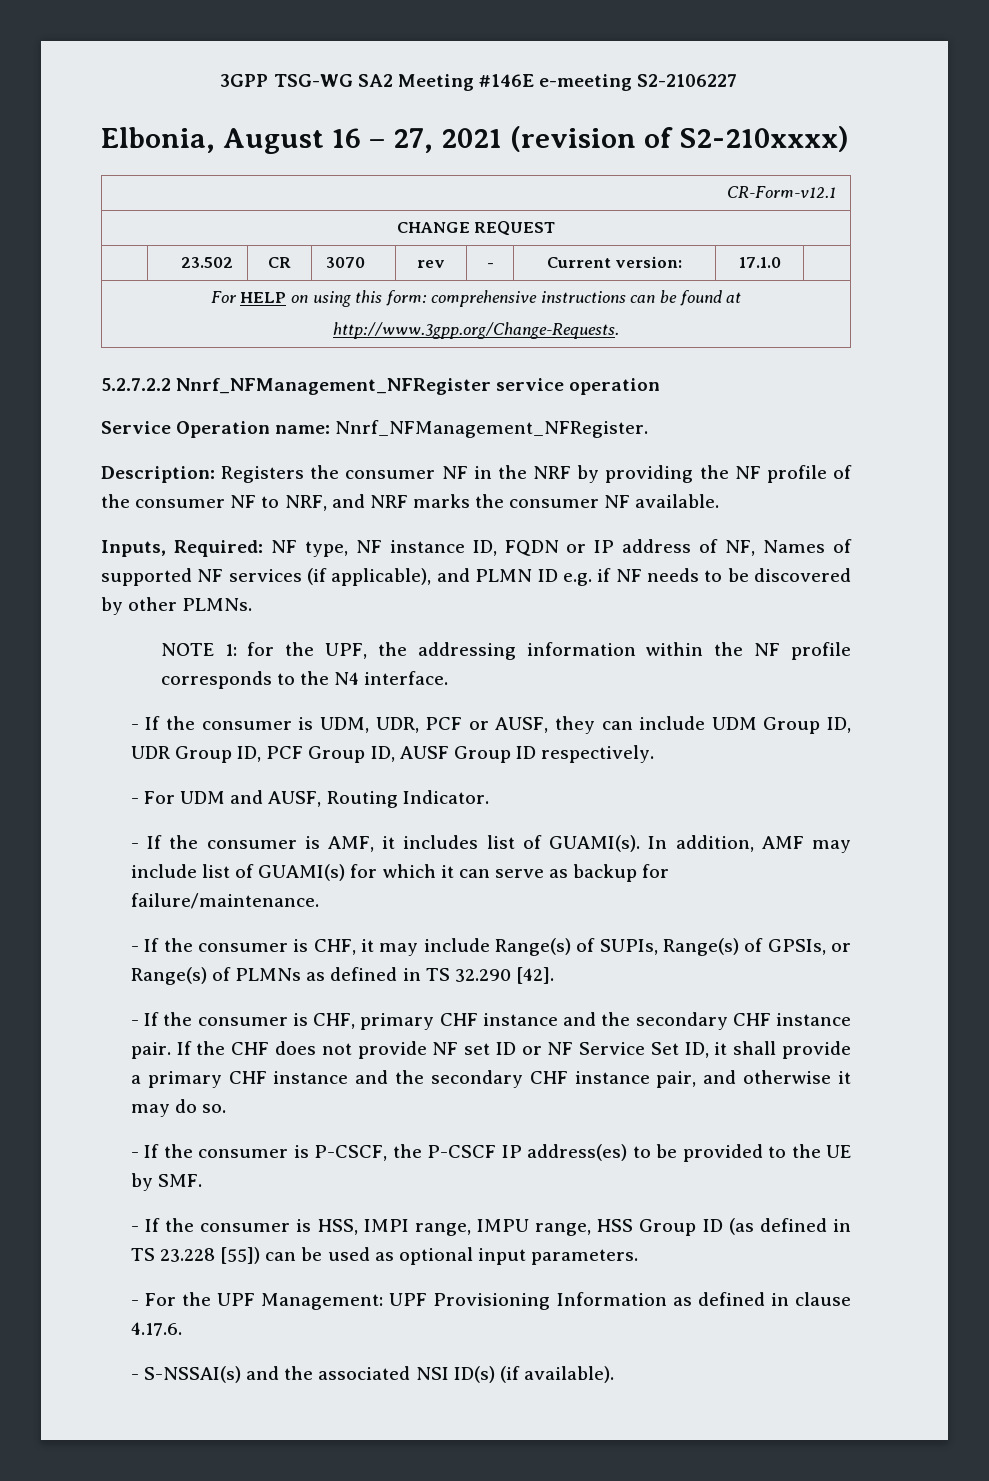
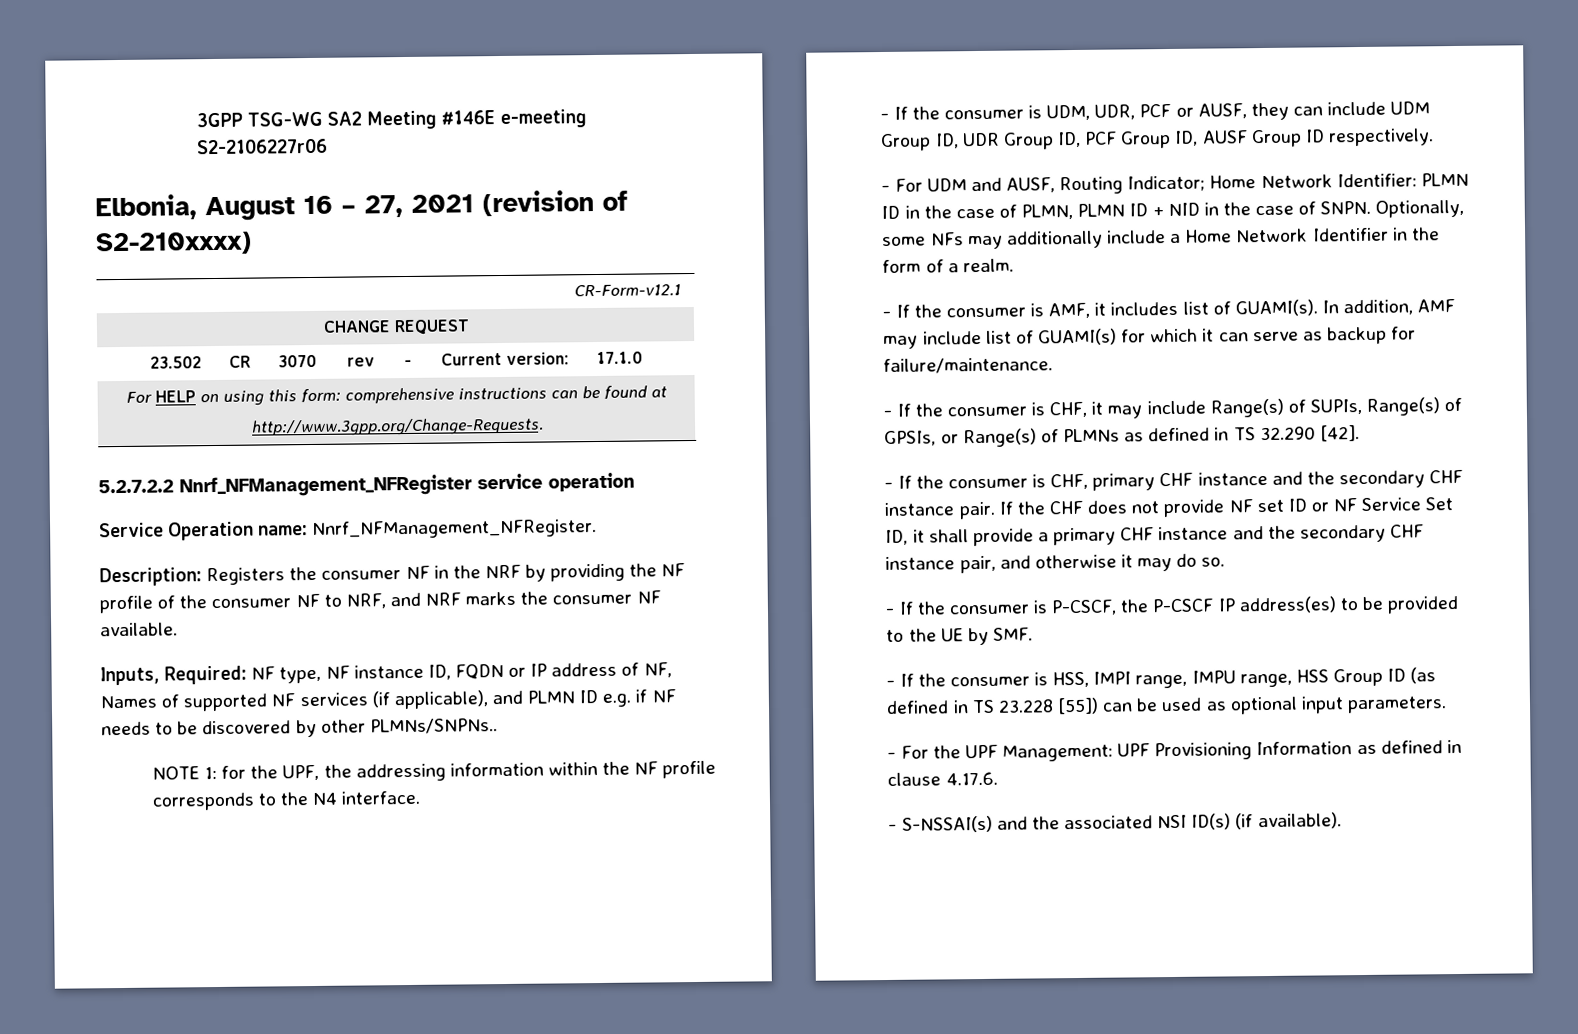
[637,74,738,87] S2-2106227 -> [196,138,328,155] S2-2106227r06
[182,598,253,611] PLMNs. -> [369,718,498,735] PLMNs/SNPNs..
[402,790,489,804] Indicator. -> [1127,172,1469,192] [881,199,1465,220] [882,227,1440,250] [882,258,1014,274] Indicator; Home Network Identifier: PLMN ID in the case of PLMN, PLMN ID + NID in the case of SNPN. Optionally, some NFs may additionally include a Home Network Identifier in the form of a realm.

